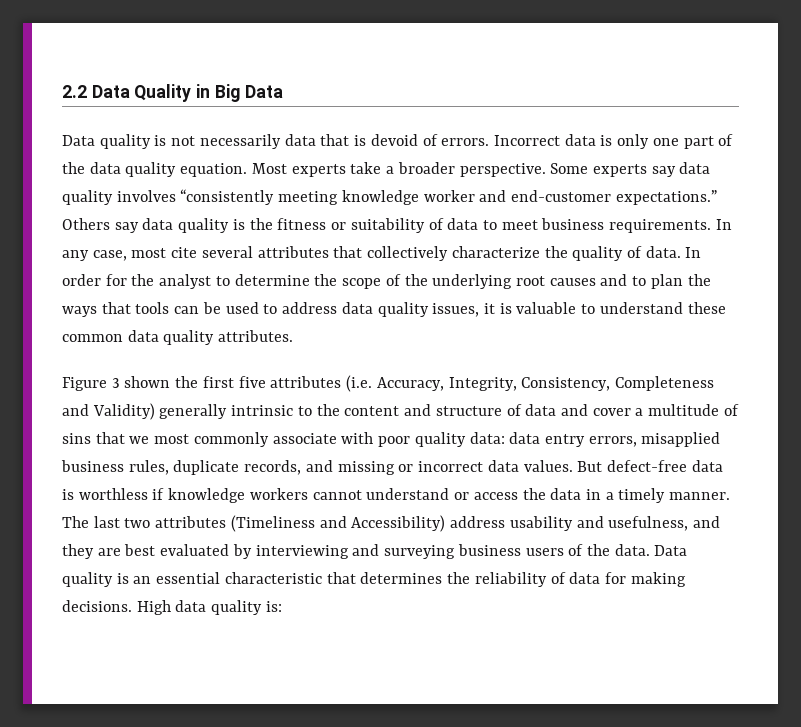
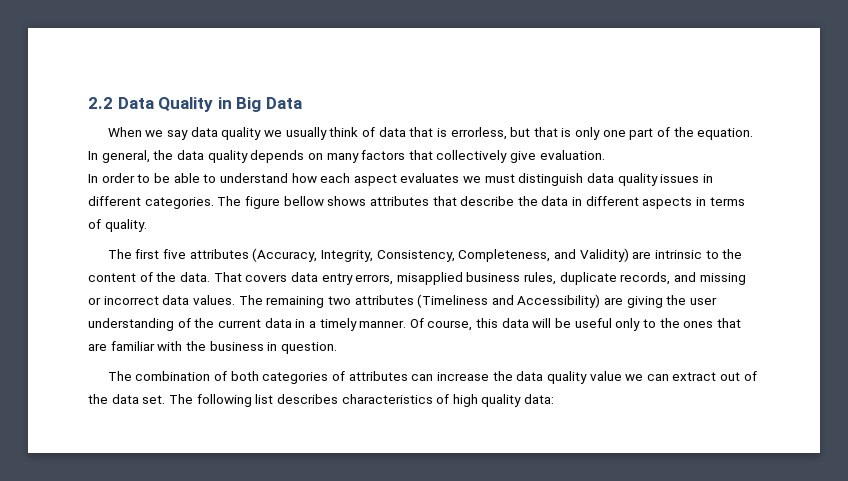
[62,134,596,149] Data quality is not necessarily data that is devoid of errors. Incorrect data -> [107,127,558,140] When we say data quality we usually think of data that is errorless, but that
[89,162,711,177] [62,189,717,205] [62,218,732,233] [62,246,702,261] [62,274,711,289] [62,302,726,317] [62,330,294,345] [62,376,199,391] data quality equation. Most experts take a broader perspective. Some experts say data quality involves “consistently meeting knowledge worker and end-customer expectations.” Others say data quality is the fitness or suitability of data to meet business requirements. In any case, most cite several attributes that collectively characterize the quality of data. In order for the analyst to determine the scope of the underlying root causes and to plan the ways that tools can be used to address data quality issues, it is valuable to understand these common data quality attributes. // Figure 3 shown the -> [697,128,754,140] [88,150,605,163] [88,173,713,186] [88,196,745,209] [88,219,147,232] [107,249,132,259] equation. In general, the data quality depends on many factors that collectively give evaluation. // In order to be able to understand how each aspect evaluates we must distinguish data quality issues in different categories. The figure bellow shows attributes that describe the data in different aspects in terms of quality. // The
[346,375,444,392] (i.e. Accuracy, -> [252,248,318,262] (Accuracy,
[614,376,714,391] Completeness -> [458,249,551,262] Completeness,
[159,404,228,419] generally -> [632,251,652,259] are
[404,404,739,416] [62,432,505,447] and structure of data and cover a multitude of sins that we most commonly associate with poor quality data: -> [139,272,288,282] of the data. That covers
[577,460,723,472] [62,488,546,503] But defect-free data is worthless if knowledge workers cannot understand or access the -> [238,294,718,308] [88,318,261,331] The remaining two attributes (Timeliness and Accessibility) are giving the user understanding of the current
[62,515,720,532] [62,544,688,559] [62,572,686,587] [62,600,282,615] The last two attributes (Timeliness and Accessibility) address usability and usefulness, and they are best evaluated by interviewing and surveying business users of the data. Data quality is an essential characteristic that determines the reliability of data for making decisions. High data quality is: -> [409,318,741,331] [88,341,337,354] [107,371,757,384] [88,394,555,407] Of course, this data will be useful only to the ones that are familiar with the business in question. // The combination of both categories of attributes can increase the data quality value we can extract out of the data set. The following list describes characteristics of high quality data:

